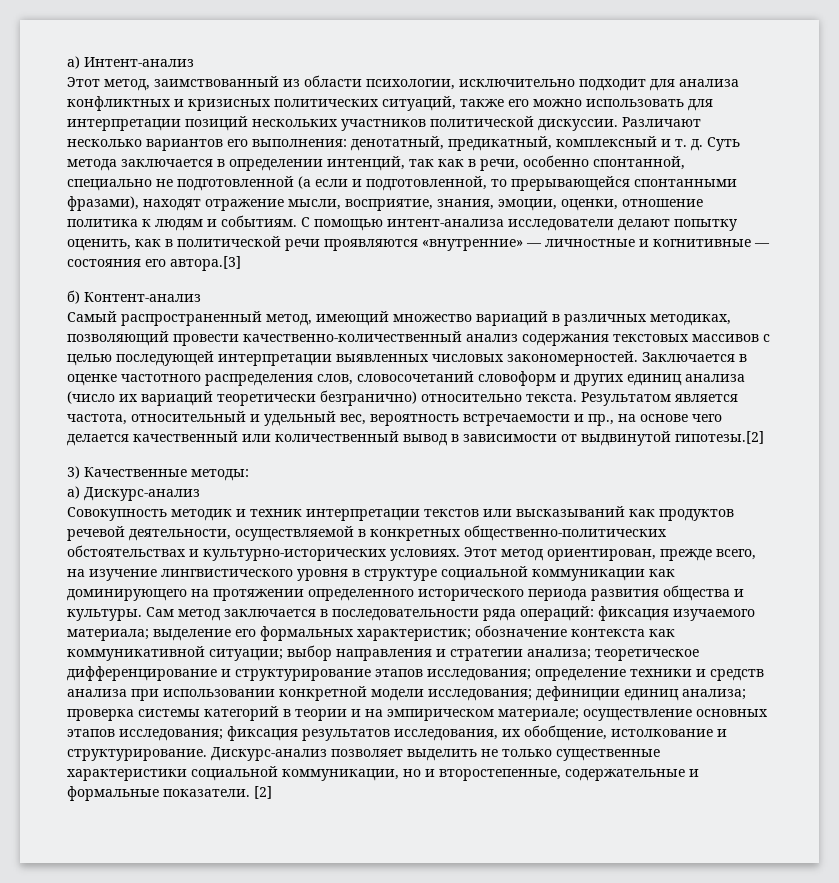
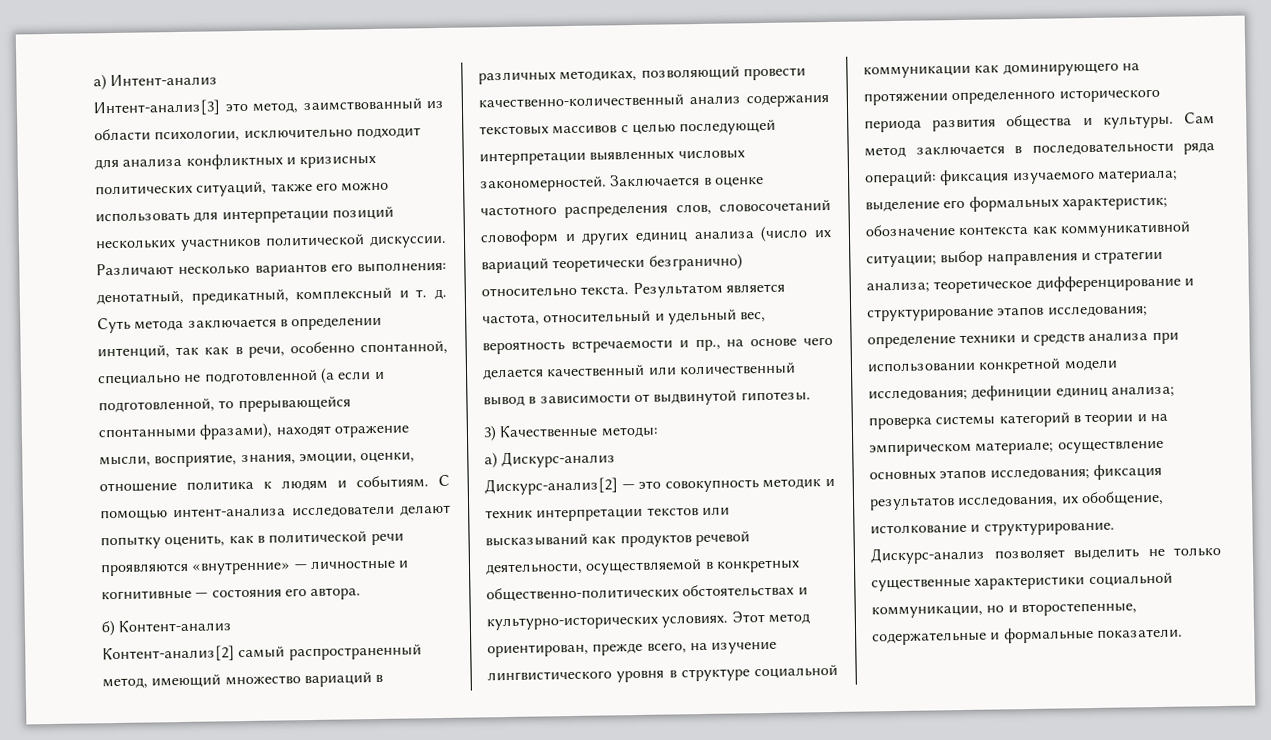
[67,77,100,87] Этот -> [93,99,248,117] Интент-анализ[3] это
[170,256,241,271] автора.[3] -> [310,587,362,601] автора.
[67,311,117,322] Самый -> [102,645,286,663] Контент-анализ[2] самый
[675,431,764,444] гипотезы.[2] -> [740,391,811,402] гипотезы.
[67,507,167,521] Совокупность -> [484,477,759,496] Дискурс-анализ[2] — это совокупность
[254,786,272,799] [2] -> (1183, 633) none

